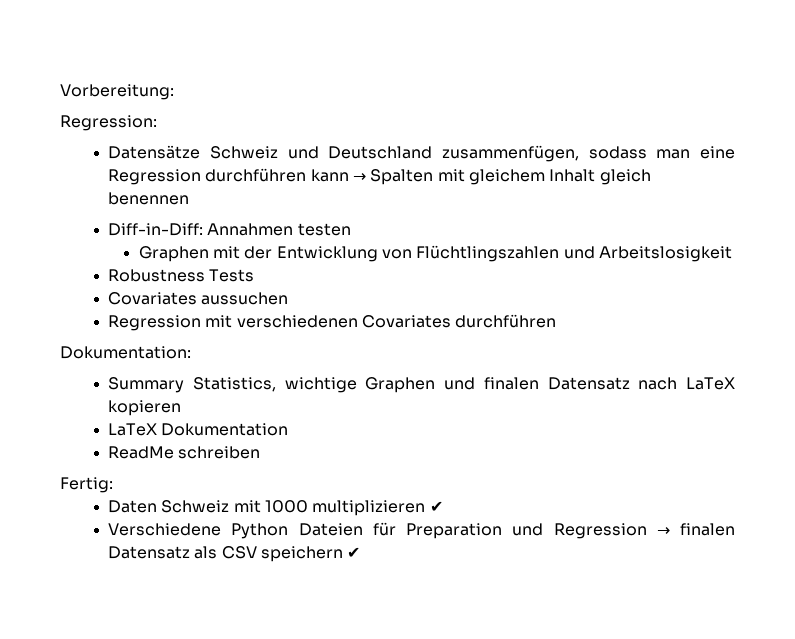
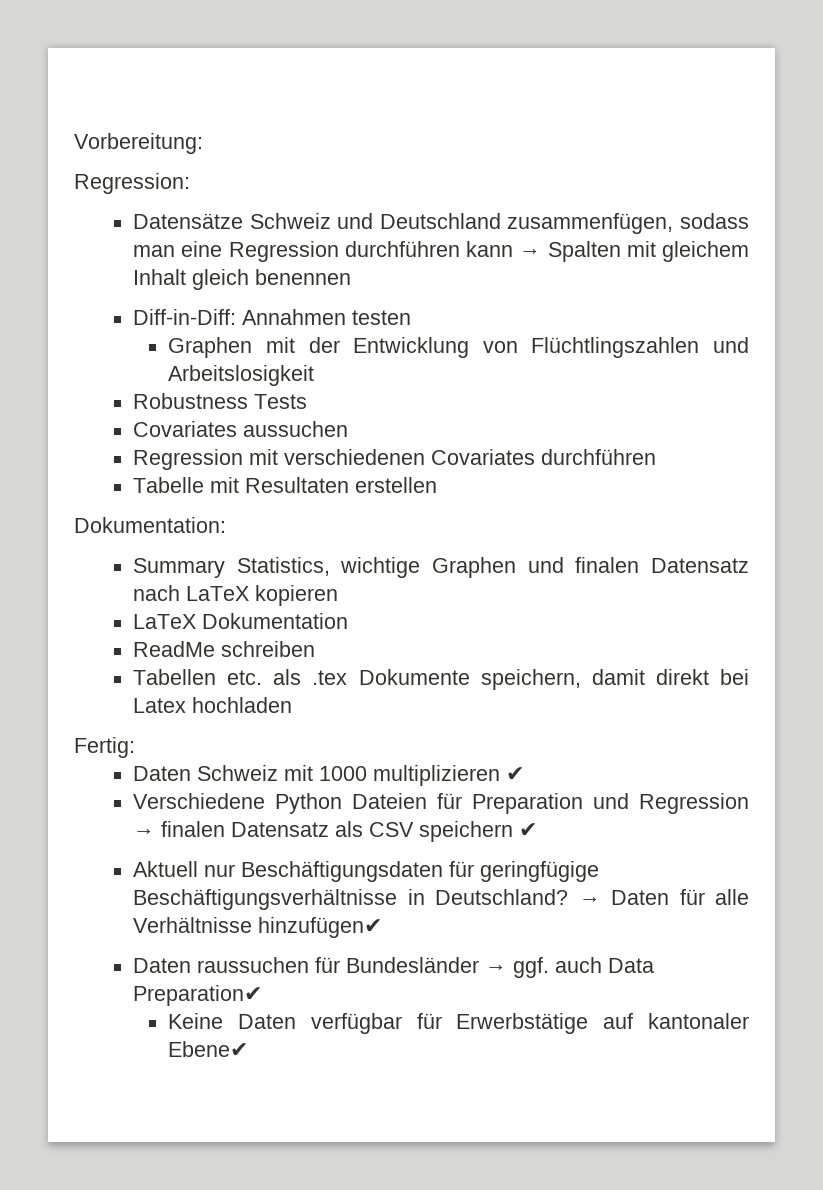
(557, 321) none -> [132,477,437,493] // Tabelle mit Resultaten erstellen
(261, 452) none -> [132,669,750,690] [132,697,292,713] // Tabellen etc. als .tex Dokumente speichern, damit direkt bei Latex hochladen
(361, 552) none -> [132,861,599,882] [132,889,749,910] [132,917,382,938] [132,957,654,978] [132,985,262,1006] [168,1013,749,1034] [168,1041,249,1057] // Aktuell nur Beschäftigungsdaten für geringfügige Beschäftigungsverhältnisse in Deutschland? → Daten für alle Verhältnisse hinzufügen✔ // Daten raussuchen für Bundesländer → ggf. auch Data Preparation✔ // Keine Daten verfügbar für Erwerbstätige auf kantonaler Ebene✔

